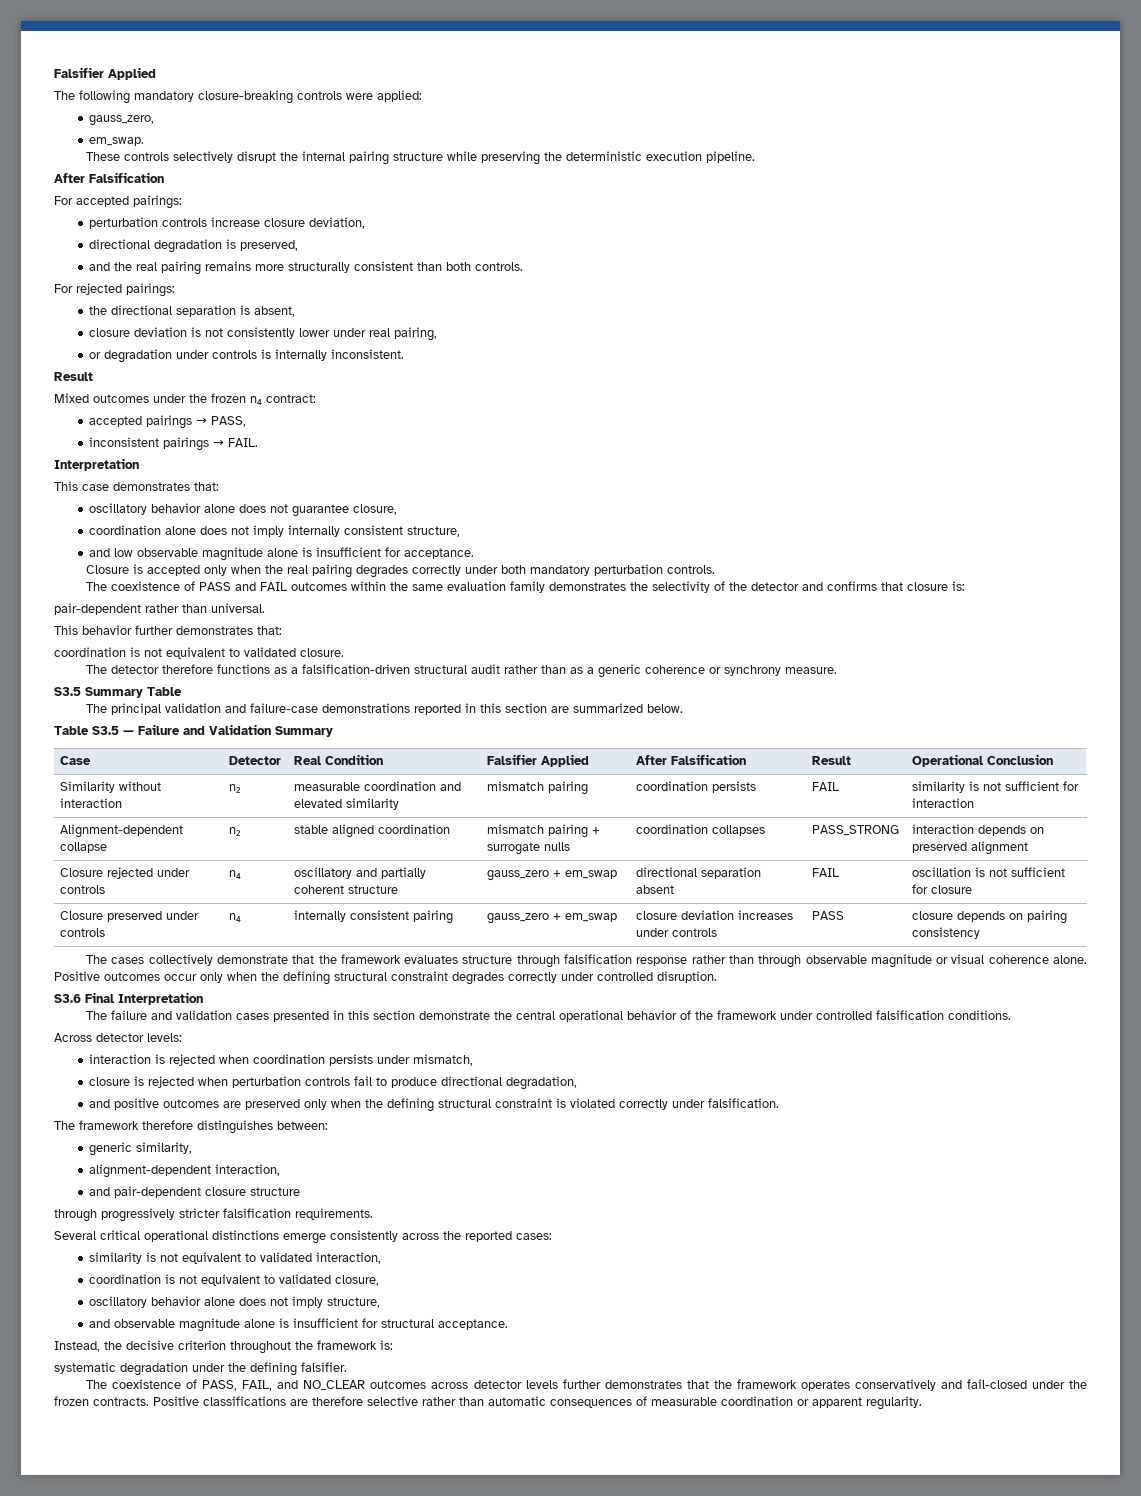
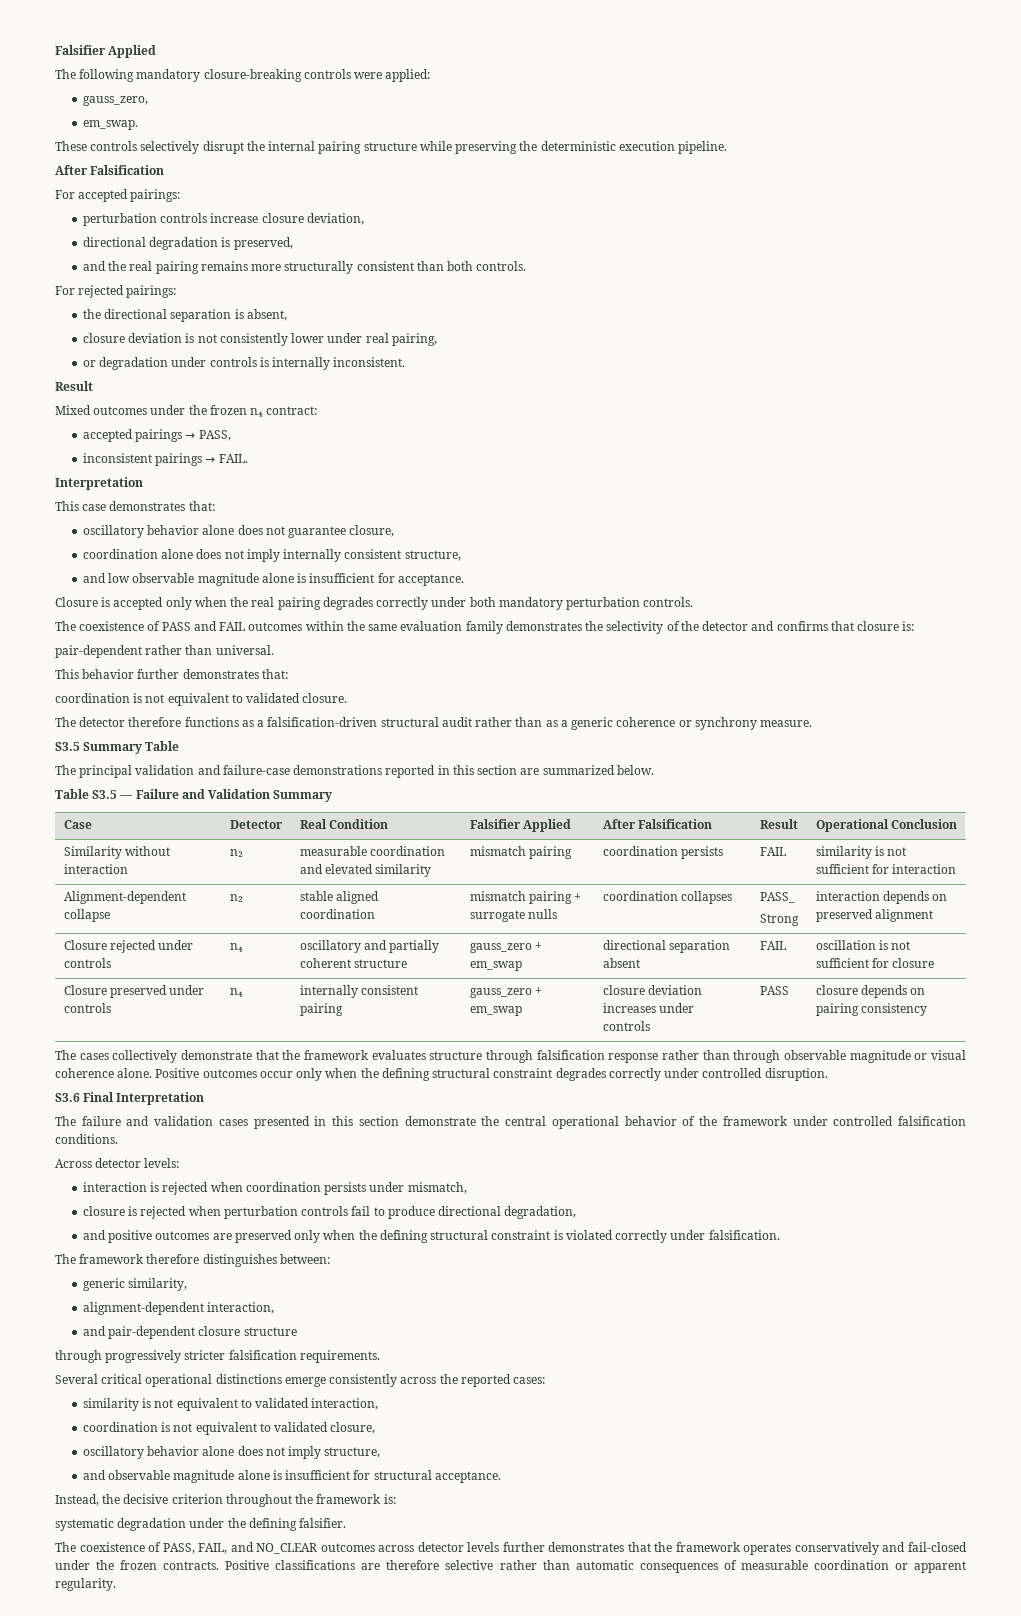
[811,825,899,836] PASS_STRONG -> [759,892,795,903] [759,914,799,926] PASS_ // Strong

